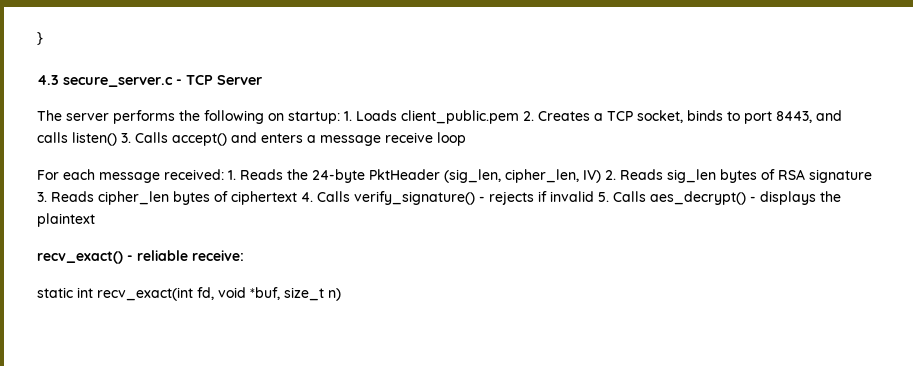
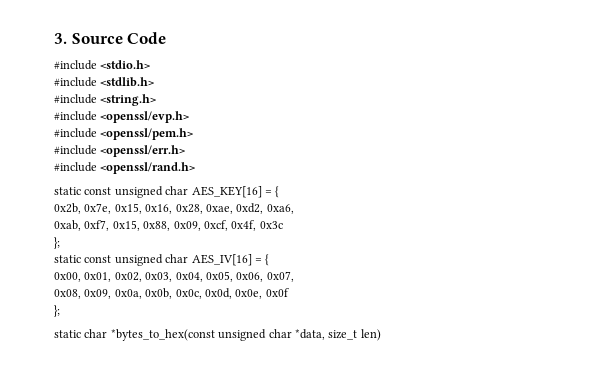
[37,32,43,45] [37,75,262,87] [37,110,842,124] [37,132,466,146] [37,169,872,183] [37,191,841,205] [37,213,95,227] [37,250,244,264] [37,287,341,301] } // 4.3 secure_server.c - TCP Server // The server performs the following on startup: 1. Loads client_public.pem 2. Creates a TCP socket, binds to port 8443, and calls listen() 3. Calls accept() and enters a message receive loop // For each message received: 1. Reads the 24-byte PktHeader (sig_len, cipher_len, IV) 2. Reads sig_len bytes of RSA signature 3. Reads cipher_len bytes of ciphertext 4. Calls verify_signature() - rejects if invalid 5. Calls aes_decrypt() - displays the plaintext // recv_exact() - reliable receive: // static int recv_exact(int fd, void *buf, size_t n) -> [54,32,167,44] [54,60,151,70] [54,77,155,87] [54,94,157,106] [54,111,190,123] [54,128,194,140] [54,145,186,157] [54,162,196,174] [54,186,280,198] [54,203,294,214] [54,220,283,231] [54,237,60,249] [54,254,270,266] [54,271,294,282] [54,288,289,299] [54,305,60,317] [54,329,381,341] 3. Source Code // #include <stdio.h> // #include <stdlib.h> // #include <string.h> // #include <openssl/evp.h> // #include <openssl/pem.h> // #include <openssl/err.h> // #include <openssl/rand.h> // static const unsigned char AES_KEY[16] = { // 0x2b, 0x7e, 0x15, 0x16, 0x28, 0xae, 0xd2, 0xa6, // 0xab, 0xf7, 0x15, 0x88, 0x09, 0xcf, 0x4f, 0x3c // }; // static const unsigned char AES_IV[16] = { // 0x00, 0x01, 0x02, 0x03, 0x04, 0x05, 0x06, 0x07, // 0x08, 0x09, 0x0a, 0x0b, 0x0c, 0x0d, 0x0e, 0x0f // }; // static char *bytes_to_hex(const unsigned char *data, size_t len)

